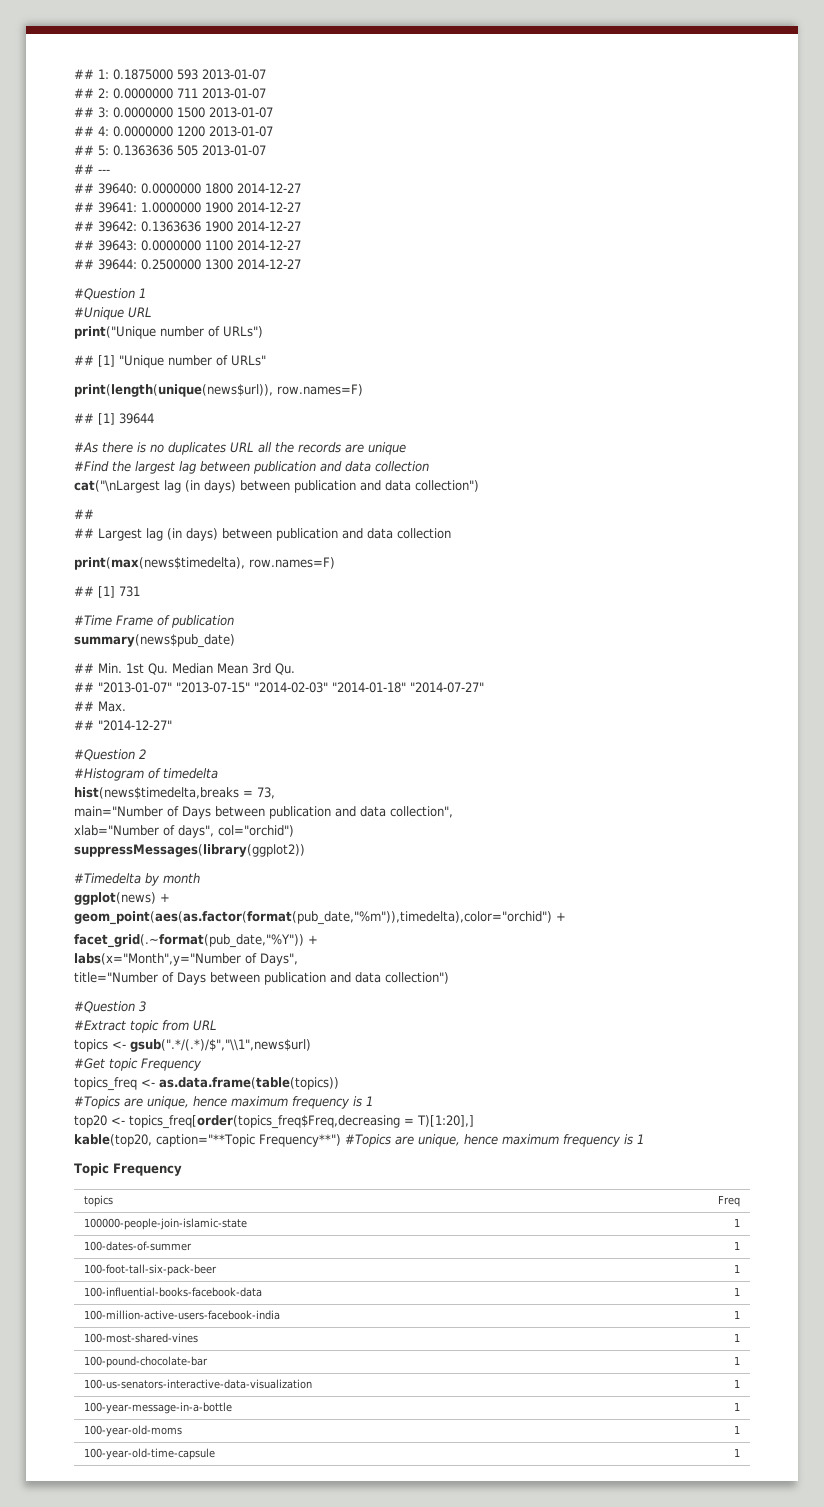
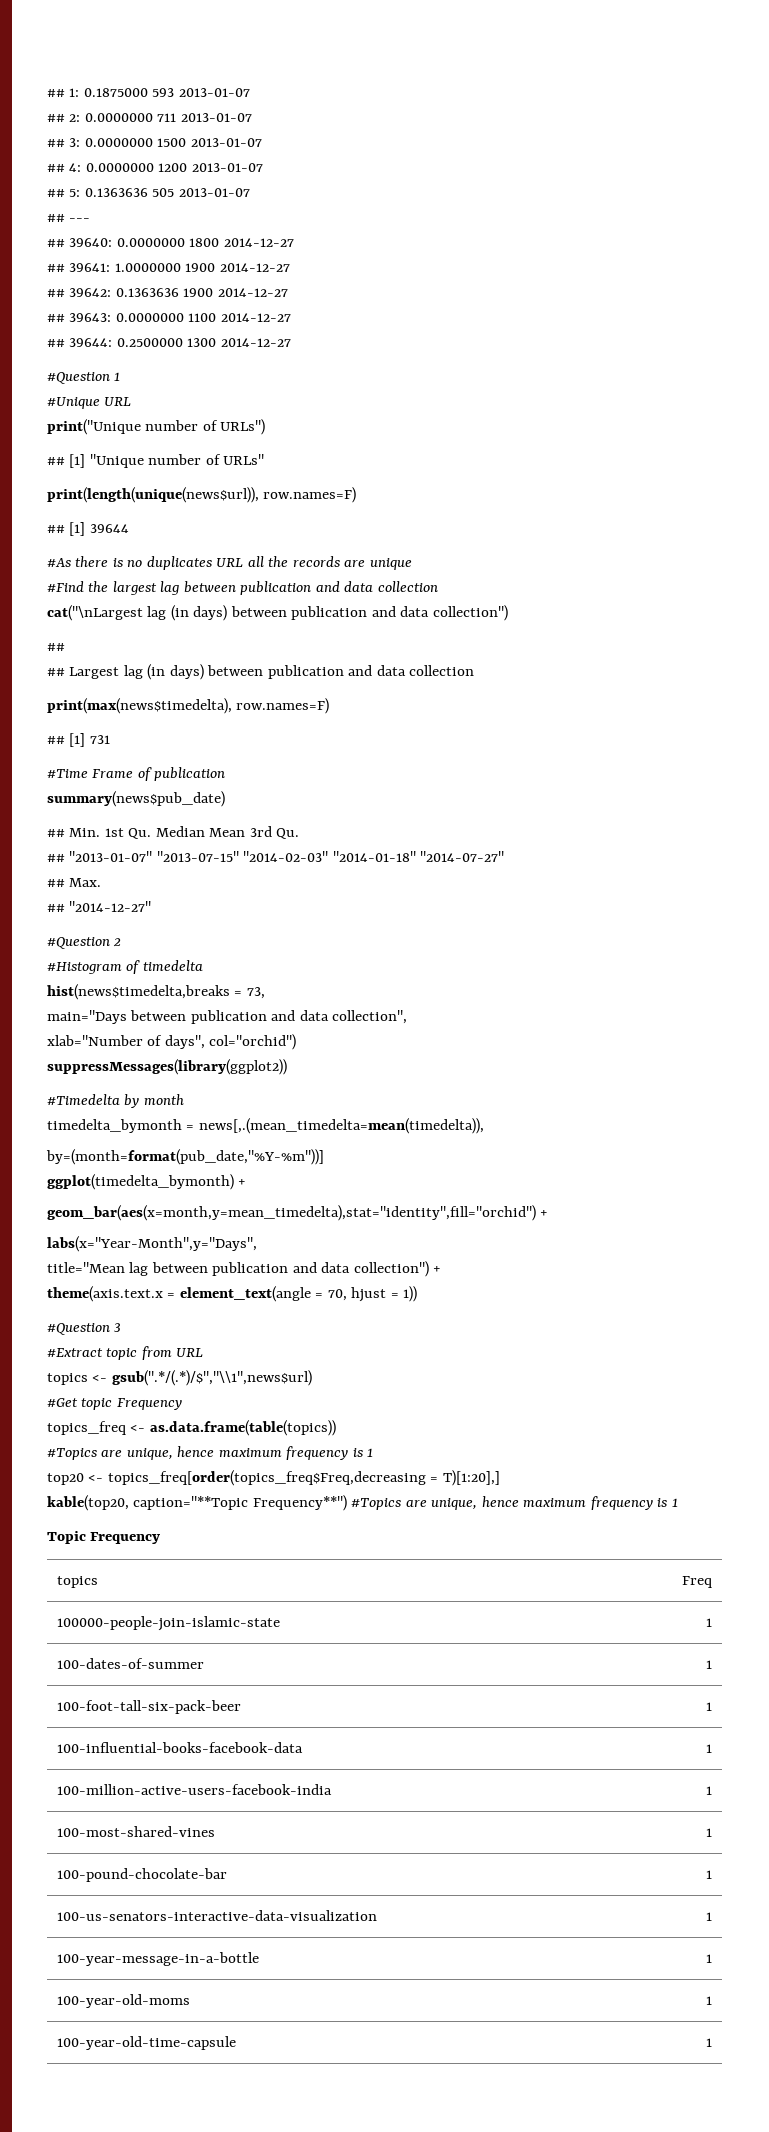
[74,806,211,819] main="Number of Days -> [47,1010,127,1024] main="Days
[74,892,170,905] [74,911,566,925] [74,934,318,948] [74,953,298,966] [74,972,449,985] ggplot(news) + // geom_point(aes(as.factor(format(pub_date,"%m")),timedelta),color="orchid") + // facet_grid(.~format(pub_date,"%Y")) + // labs(x="Month",y="Number of Days", // title="Number of Days between publication and data collection") -> [47,1118,484,1134] [46,1149,324,1165] [47,1174,247,1190] [47,1205,549,1221] [47,1236,257,1252] [47,1261,442,1277] [47,1286,418,1302] timedelta_bymonth = news[,.(mean_timedelta=mean(timedelta)), // by=(month=format(pub_date,"%Y-%m"))] // ggplot(timedelta_bymonth) + // geom_bar(aes(x=month,y=mean_timedelta),stat="identity",fill="orchid") + // labs(x="Year-Month",y="Days", // title="Mean lag between publication and data collection") + // theme(axis.text.x = element_text(angle = 70, hjust = 1))

